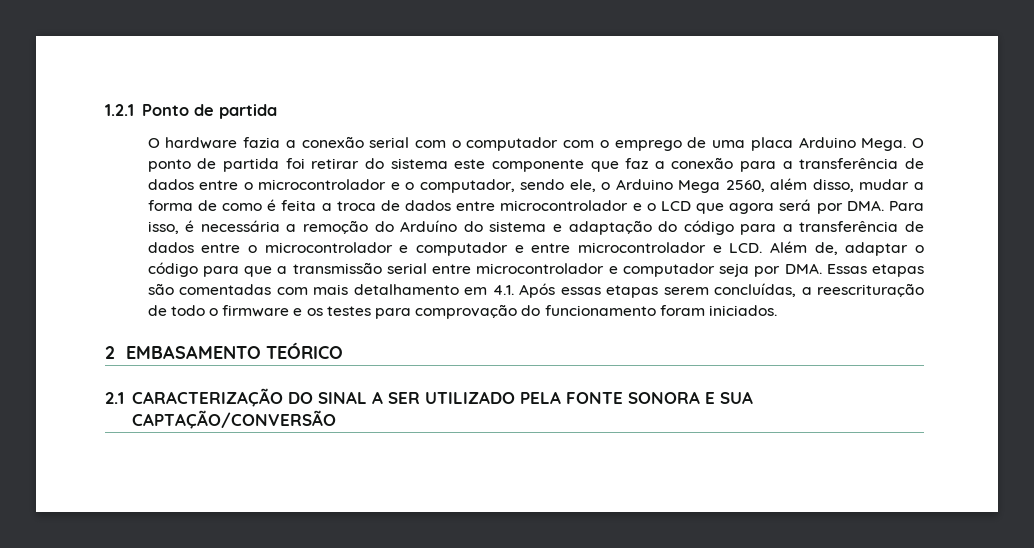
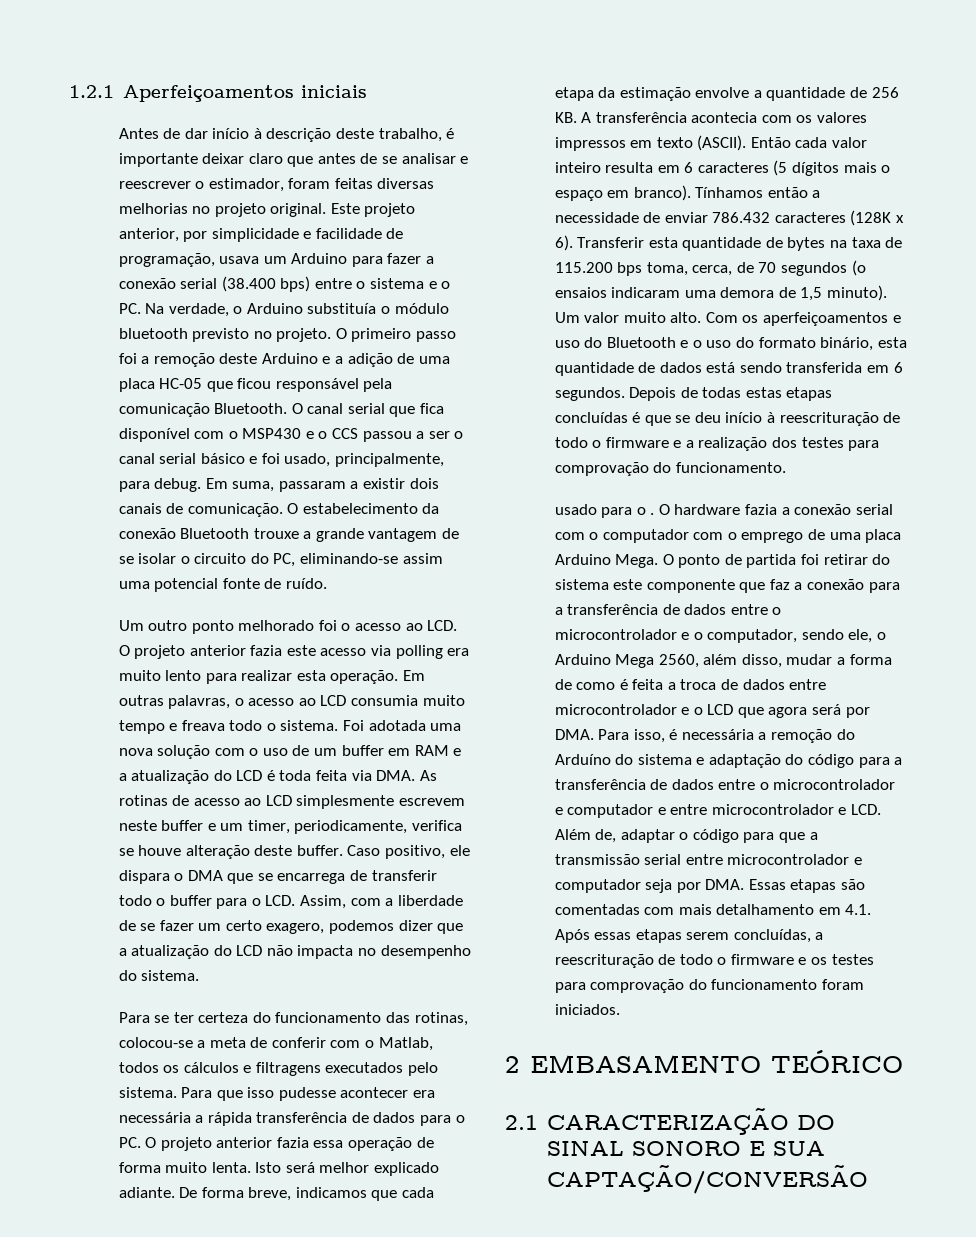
[141,104,277,119] Ponto de partida // -> [122,85,367,102] [118,128,455,142] [118,153,469,167] [118,178,435,192] [118,203,416,217] [118,228,404,242] [118,253,435,267] [118,276,451,292] [118,303,449,317] [118,328,457,342] [118,353,450,367] [118,378,393,392] [118,403,445,417] [118,428,464,442] [118,453,445,467] [118,478,439,492] [118,503,440,517] [118,528,460,542] [118,553,443,567] [118,578,327,592] [118,620,458,634] [118,645,470,659] [118,670,426,684] [118,695,465,709] [118,720,462,734] [118,745,462,759] [118,770,437,784] [118,795,466,809] [118,820,463,834] [118,845,470,859] [118,870,437,884] [118,895,463,909] [118,920,464,934] [118,945,471,959] [118,970,200,981] [118,1012,468,1026] [118,1037,433,1051] [118,1062,439,1076] [118,1087,436,1101] [118,1112,465,1126] [118,1137,434,1151] [118,1162,440,1176] [118,1187,435,1201] [554,87,899,101] [554,112,868,123] [554,135,868,151] [554,160,891,176] [554,185,821,201] [554,210,905,226] [554,235,903,251] [554,260,866,276] [554,285,888,301] [554,312,901,326] [554,337,907,351] [554,362,903,376] [554,387,833,401] [554,412,901,426] [554,437,880,451] [554,462,786,476] [554,504,655,518] Aperfeiçoamentos iniciais // Antes de dar início à descrição deste trabalho, é importante deixar claro que antes de se analisar e reescrever o estimador, foram feitas diversas melhorias no projeto original. Este projeto anterior, por simplicidade e facilidade de programação, usava um Arduino para fazer a conexão serial (38.400 bps) entre o sistema e o PC. Na verdade, o Arduino substituía o módulo bluetooth previsto no projeto. O primeiro passo foi a remoção deste Arduino e a adição de uma placa HC-05 que ficou responsável pela comunicação Bluetooth. O canal serial que fica disponível com o MSP430 e o CCS passou a ser o canal serial básico e foi usado, principalmente, para debug. Em suma, passaram a existir dois canais de comunicação. O estabelecimento da conexão Bluetooth trouxe a grande vantagem de se isolar o circuito do PC, eliminando-se assim uma potencial fonte de ruído. // Um outro ponto melhorado foi o acesso ao LCD. O projeto anterior fazia este acesso via polling era muito lento para realizar esta operação. Em outras palavras, o acesso ao LCD consumia muito tempo e freava todo o sistema. Foi adotada uma nova solução com o uso de um buffer em RAM e a atualização do LCD é toda feita via DMA. As rotinas de acesso ao LCD simplesmente escrevem neste buffer e um timer, periodicamente, verifica se houve alteração deste buffer. Caso positivo, ele dispara o DMA que se encarrega de transferir todo o buffer para o LCD. Assim, com a liberdade de se fazer um certo exagero, podemos dizer que a atualização do LCD não impacta no desempenho do sistema. // Para se ter certeza do funcionamento das rotinas, colocou-se a meta de conferir com o Matlab, todos os cálculos e filtragens executados pelo sistema. Para que isso pudesse acontecer era necessária a rápida transferência de dados para o PC. O projeto anterior fazia essa operação de forma muito lenta. Isto será melhor explicado adiante. De forma breve, indicamos que cada etapa da estimação envolve a quantidade de 256 KB. A transferência acontecia com os valores impressos em texto (ASCII). Então cada valor inteiro resulta em 6 caracteres (5 dígitos mais o espaço em branco). Tínhamos então a necessidade de enviar 786.432 caracteres (128K x 6). Transferir esta quantidade de bytes na taxa de 115.200 bps toma, cerca, de 70 segundos (o ensaios indicaram uma demora de 1,5 minuto). Um valor muito alto. Com os aperfeiçoamentos e uso do Bluetooth e o uso do formato binário, esta quantidade de dados está sendo transferida em 6 segundos. Depois de todas estas etapas concluídas é que se deu início à reescrituração de todo o firmware e a realização dos testes para comprovação do funcionamento. // usado para o .
[371,391,700,404] A SER UTILIZADO PELA FONTE SONORA -> [631,1141,741,1156] SONORO

